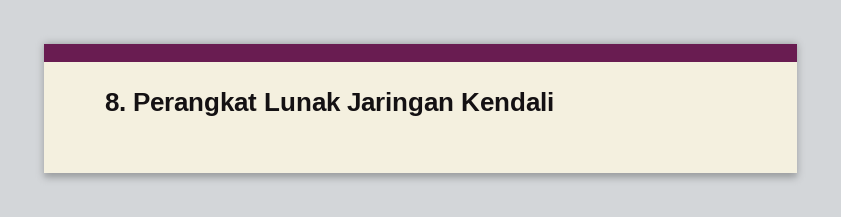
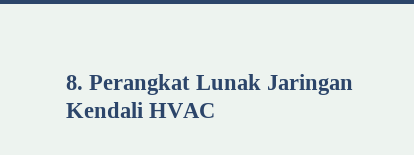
(555, 101) none -> [149,103,216,118] HVAC

